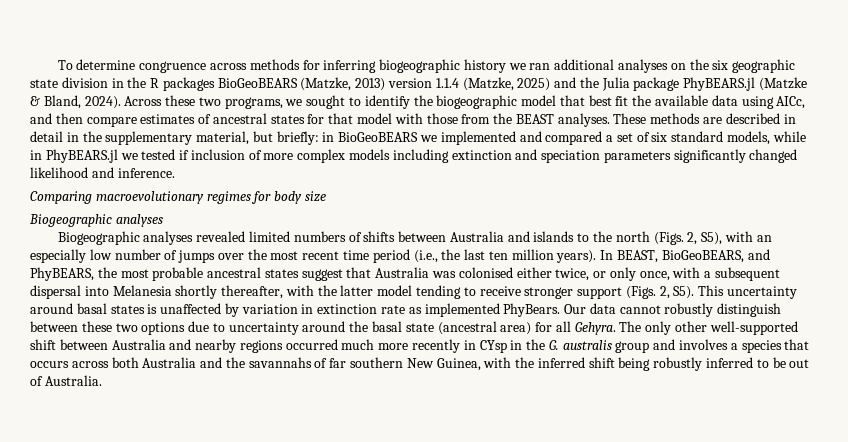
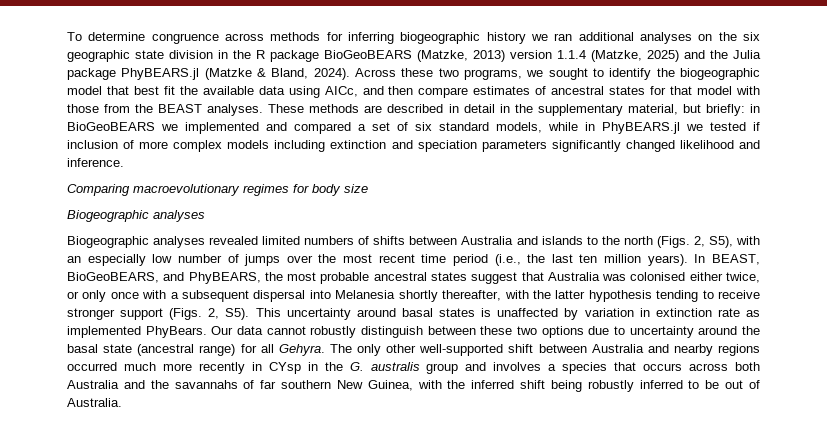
[162,77,215,91] packages -> [270,50,319,62] package
[639,271,670,281] once, -> [110,292,139,299] once
[377,285,413,296] model -> [588,290,652,302] hypothesis
[500,322,532,335] area) -> [199,344,236,356] range)

